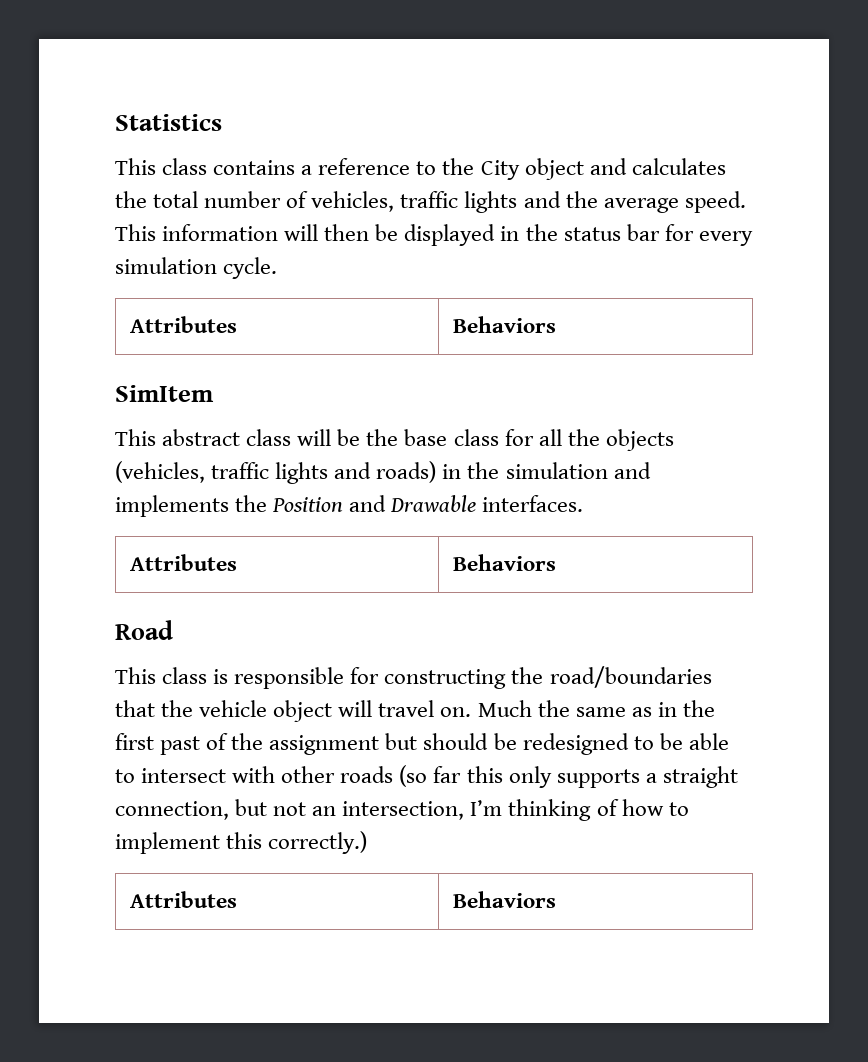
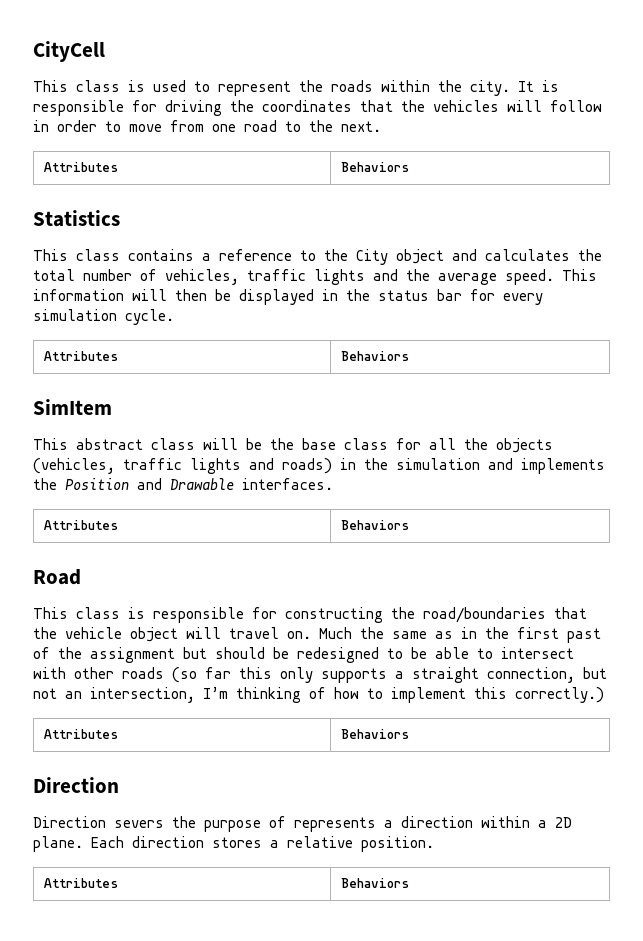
(115, 122) none -> [33,41,105,62] [33,80,559,96] [33,100,602,116] [33,120,381,132] [44,162,119,172] [341,162,410,172] CityCell // This class is used to represent the roads within the city. It is responsible for driving the coordinates that the vehicles will follow in order to move from one road to the next. // Attributes | Behaviors //
(557, 899) none -> [33,777,119,793] [33,816,572,832] [33,836,434,852] [44,878,119,888] [341,878,410,888] // Direction // Direction severs the purpose of represents a direction within a 2D plane. Each direction stores a relative position. // Attributes | Behaviors

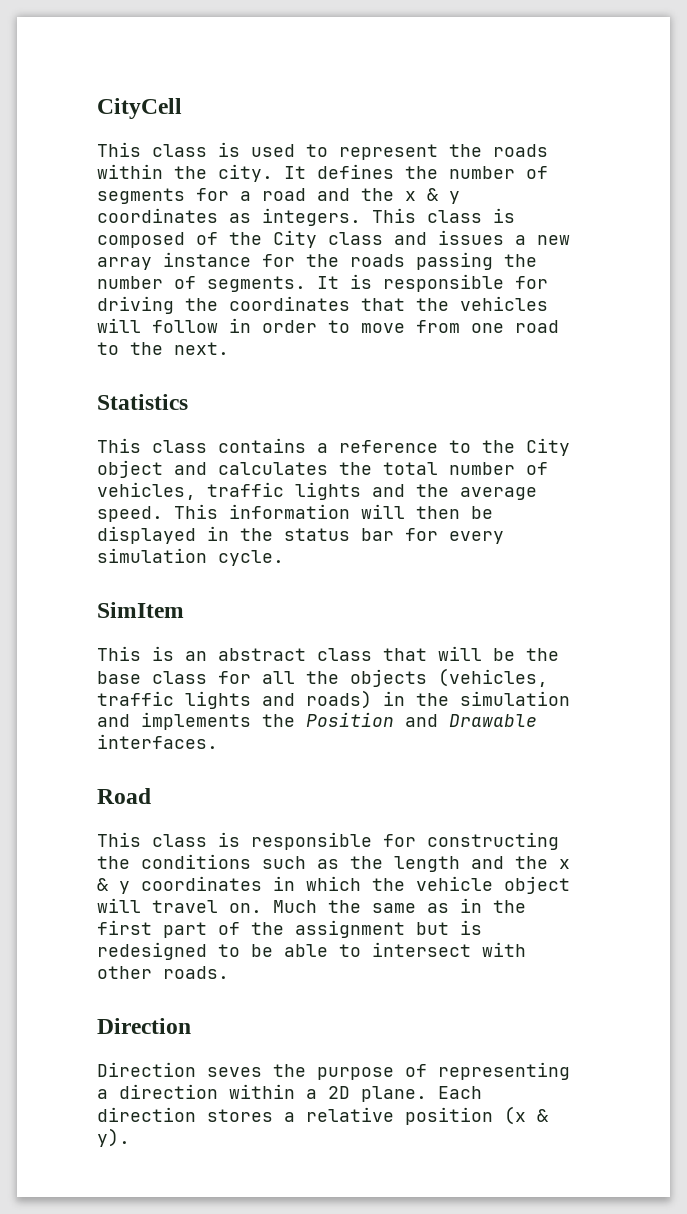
(534, 86) none -> [317,164,548,179] [97,188,460,204] [97,208,515,226] [97,230,570,248] [97,252,537,270] [97,276,339,292] defines the number of segments for a road and the x & y coordinates as integers. This class is composed of the City class and issues a new array instance for the roads passing the number of segments. It
[44,162,119,172] [341,162,410,172] // Attributes | Behaviors -> (229, 348) none
[44,351,119,361] [341,351,410,361] // Attributes | Behaviors -> (284, 558) none
(68, 444) none -> [152,646,207,661] is an
(195, 444) none -> [383,648,427,661] that
[44,520,119,530] [341,520,410,530] // Attributes | Behaviors -> (218, 741) none
[423,607,587,623] road/boundaries that -> [141,854,570,872] [97,876,361,894] conditions such as the length and the x & y coordinates in which
[567,628,601,643] past -> [163,922,207,938] part
[215,647,289,659] should be -> [460,920,482,935] is
[122,667,607,683] [33,687,604,703] [44,729,119,739] [341,729,410,739] roads (so far this only supports a straight connection, but not an intersection, I’m thinking of how to implement this correctly.) // Attributes | Behaviors -> [163,966,229,979] roads.
[114,820,164,828] severs -> [207,1067,262,1077] seves
[294,817,376,832] represents -> [438,1062,570,1080] representing
[361,836,434,852] [44,878,119,888] [341,878,410,888] position. // Attributes | Behaviors -> [405,1106,549,1125] [97,1128,130,1147] position (x & y).

